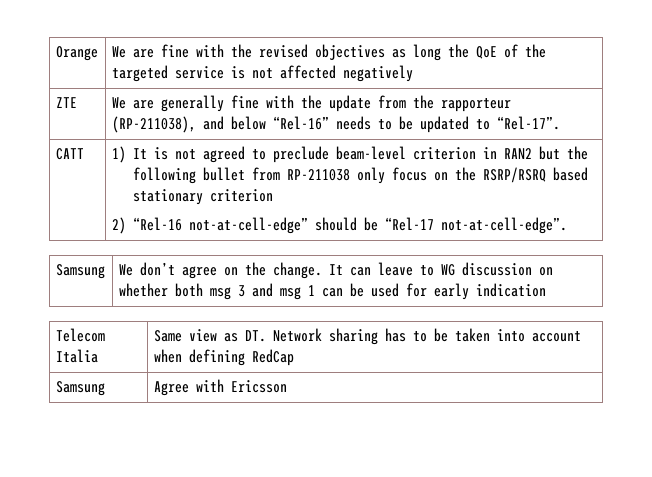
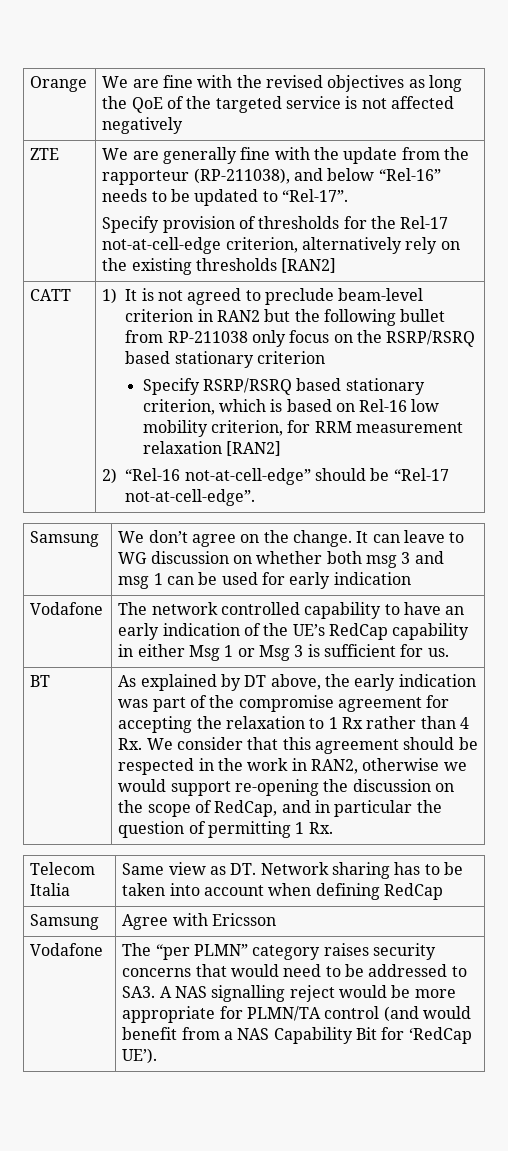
(560, 123) none -> [102,216,449,233] [102,237,460,254] [102,258,337,275] // Specify provision of thresholds for the Rel-17 not-at-cell-edge criterion, alternatively rely on the existing thresholds [RAN2]
(274, 195) none -> [142,378,425,395] [142,399,440,415] [142,420,463,437] [142,441,281,456] // Specify RSRP/RSRQ based stationary criterion, which is based on Rel-16 low mobility criterion, for RRM measurement relaxation [RAN2]
(546, 290) none -> [30,602,104,615] [118,602,465,619] [118,623,470,640] [118,644,449,661] [30,675,51,687] [118,674,476,691] [118,695,450,712] [118,716,469,733] [118,737,478,754] [118,758,467,775] [118,779,454,796] [118,800,442,817] [118,821,333,838] // Vodafone | The network controlled capability to have an early indication of the UE’s RedCap capability in either Msg 1 or Msg 3 is sufficient for us. // BT | As explained by DT above, the early indication was part of the compromise agreement for accepting the relaxation to 1 Rx rather than 4 Rx. We consider that this agreement should be respected in the work in RAN2, otherwise we would support re-opening the discussion on the scope of RedCap, and in particular the question of permitting 1 Rx.
(287, 386) none -> [30,943,104,956] [122,943,436,960] [122,964,467,977] [122,985,456,1002] [122,1006,471,1023] [122,1027,472,1044] [122,1048,158,1064] // Vodafone | The “per PLMN” category raises security concerns that would need to be addressed to SA3. A NAS signalling reject would be more appropriate for PLMN/TA control (and would benefit from a NAS Capability Bit for ‘RedCap UE’).

